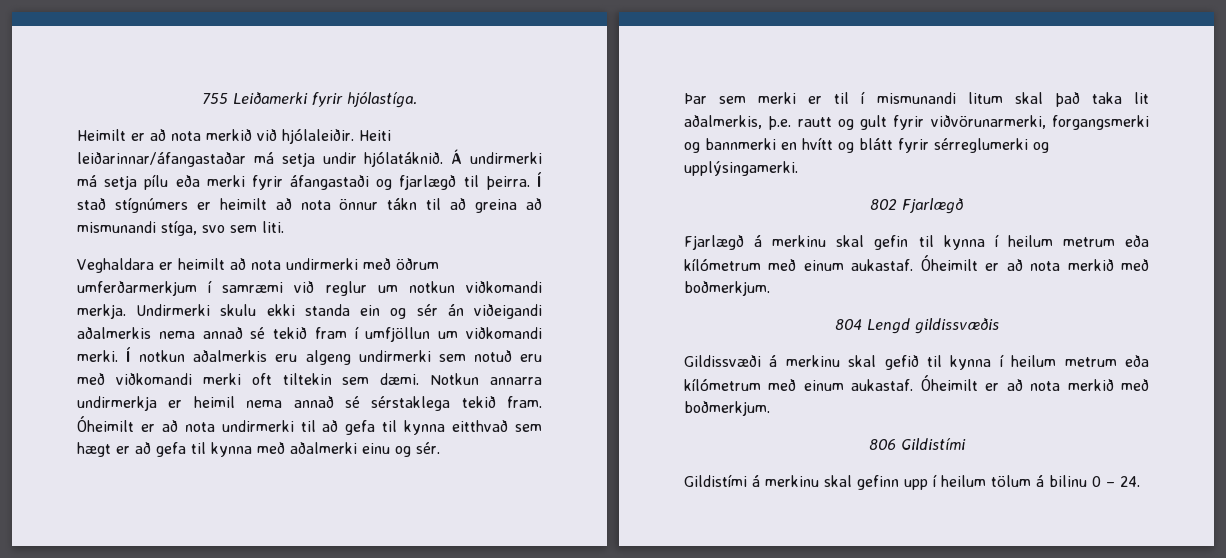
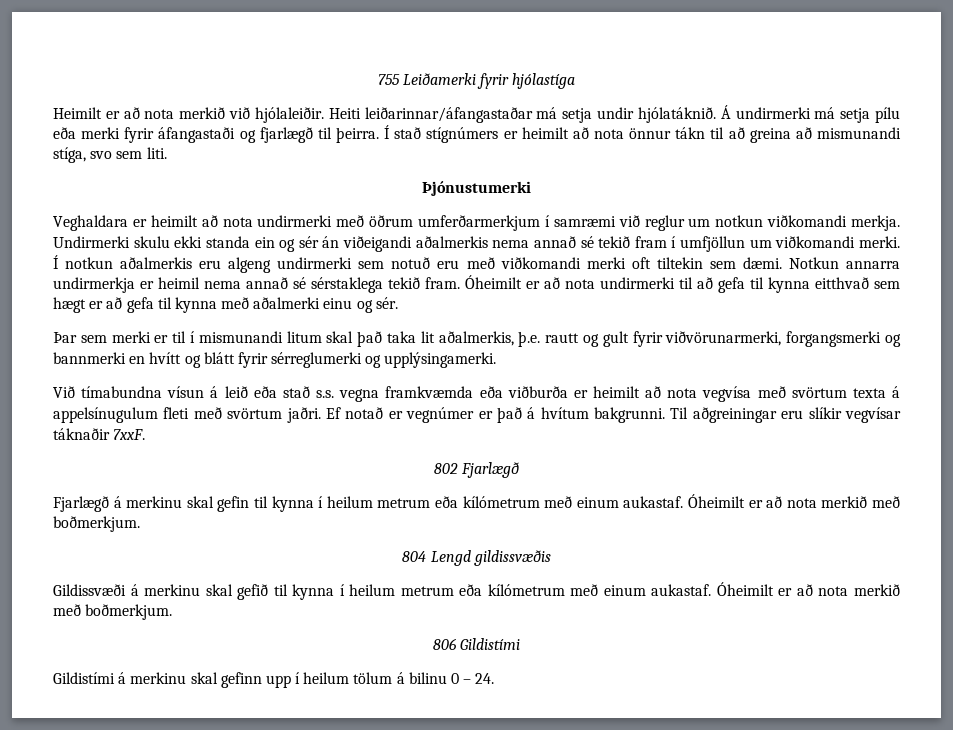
[347,92,417,108] hjólastíga. -> [512,73,576,89] hjólastíga
(284, 227) none -> [422,181,531,196] // Þjónustumerki
(798, 168) none -> [53,386,900,402] [53,407,902,423] [53,428,146,440] // Við tímabundna vísun á leið eða stað s.s. vegna framkvæmda eða viðburða er heimilt að nota vegvísa með svörtum texta á appelsínugulum fleti með svörtum jaðri. Ef notað er vegnúmer er það á hvítum bakgrunni. Til aðgreiningar eru slíkir vegvísar táknaðir 7xxF.

